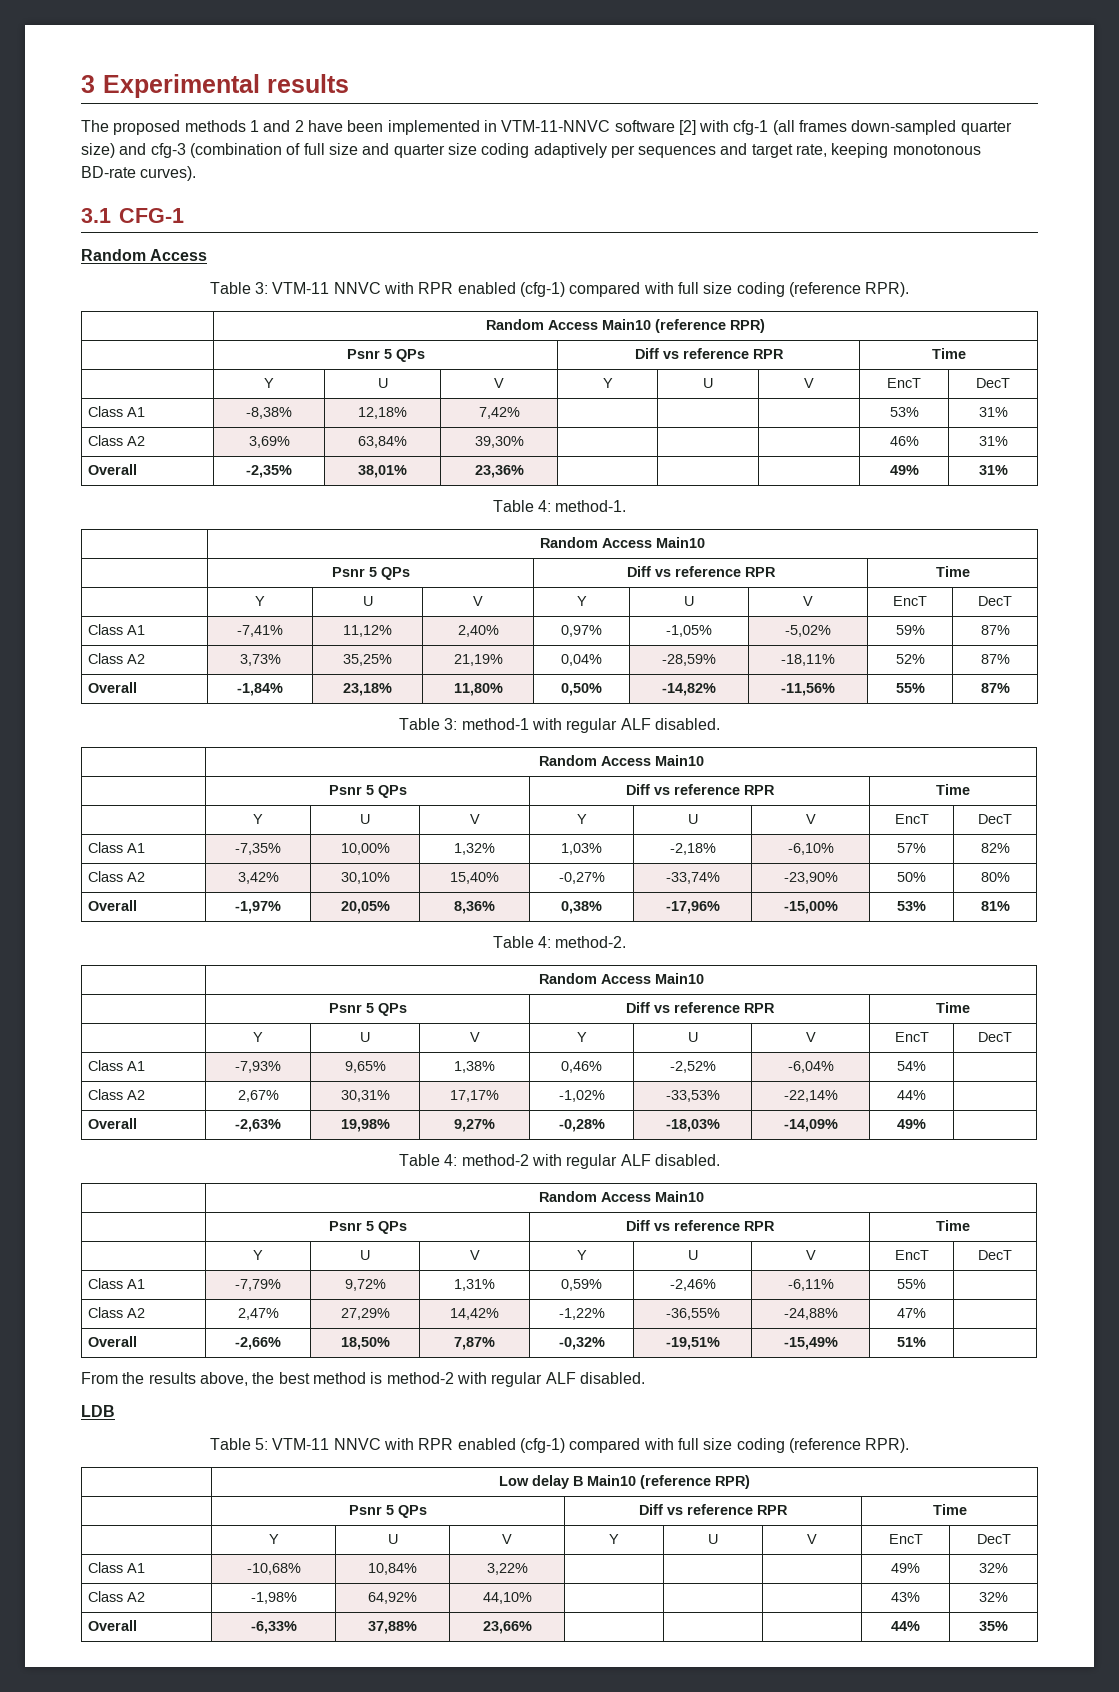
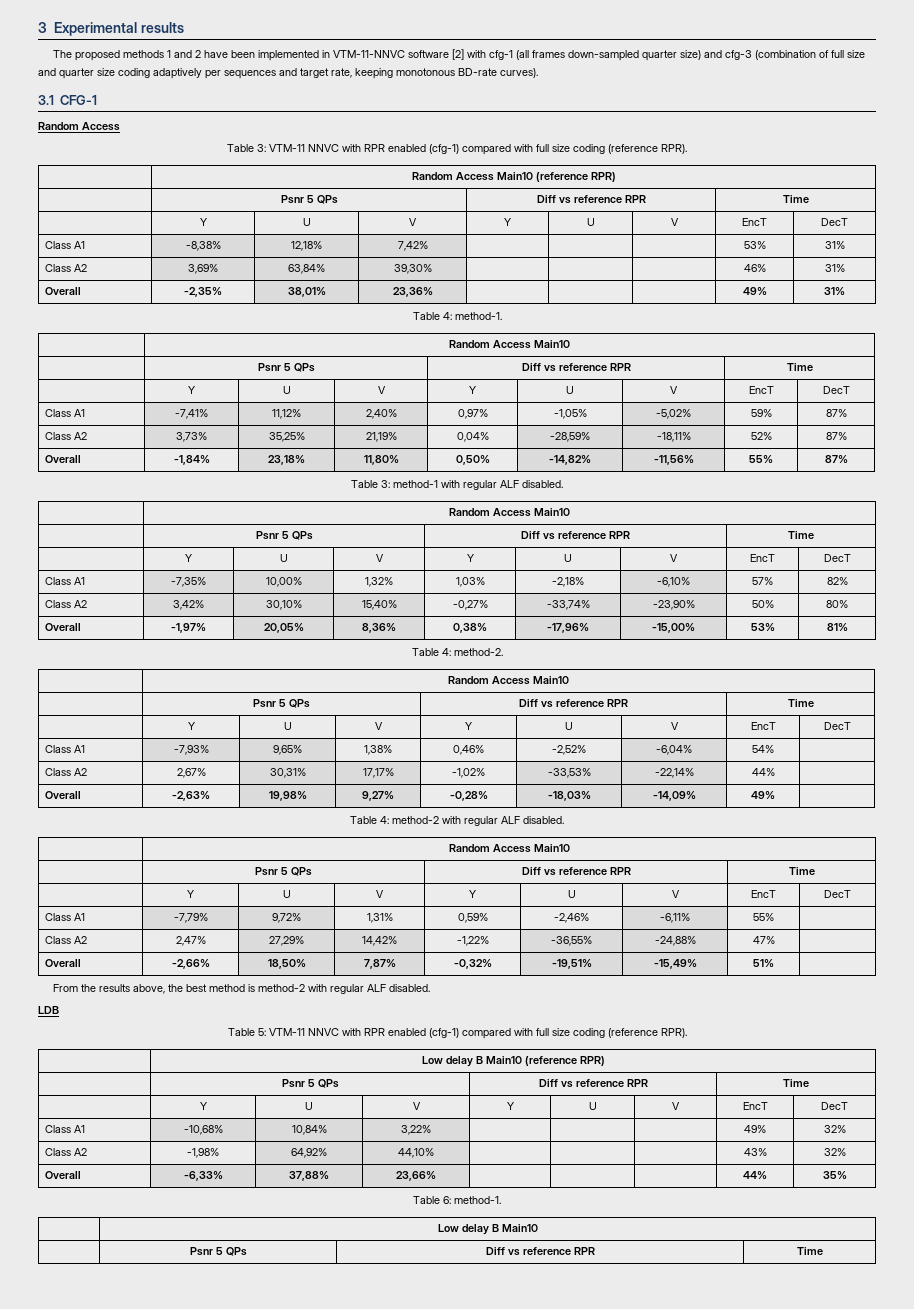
(1008, 1626) none -> [413,1196,501,1204] [437,1224,538,1235] [189,1247,247,1256] [485,1247,595,1256] [796,1247,823,1255] // Table 6: method-1. // | Low delay B Main10 // | Psnr 5 QPs | Diff vs reference RPR | Time

